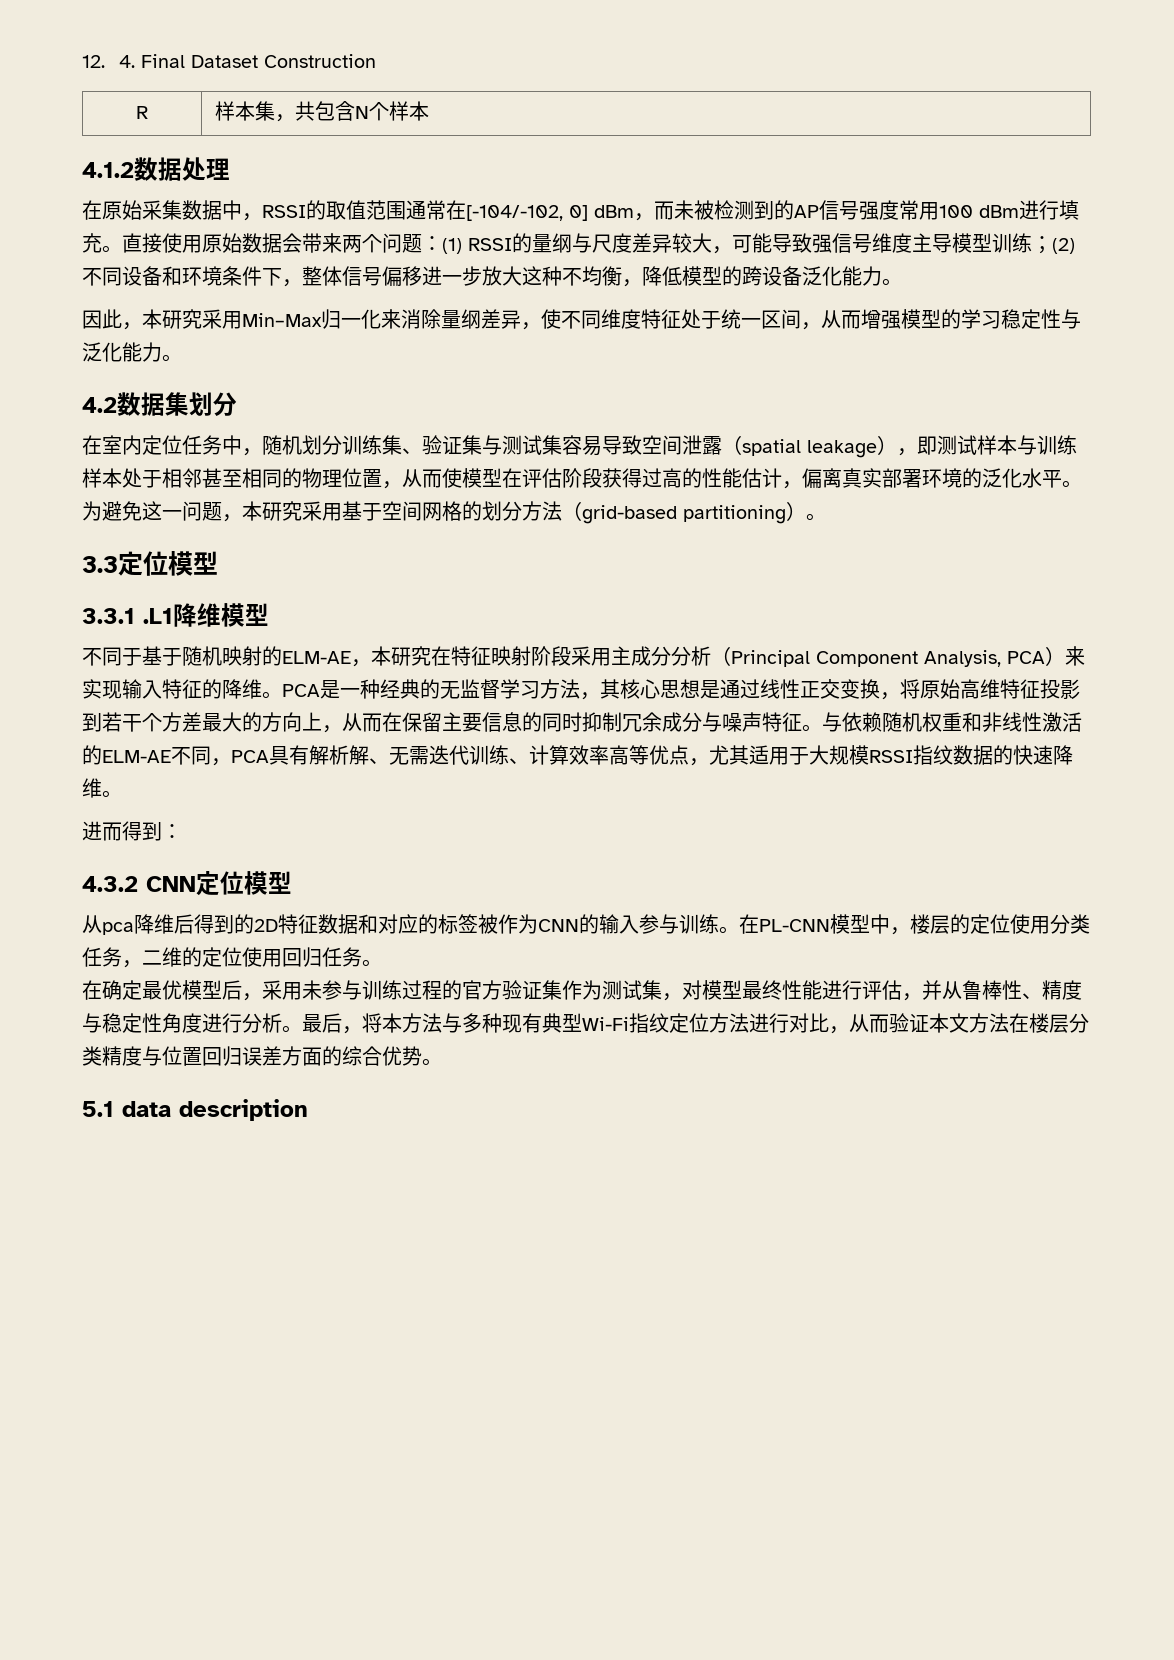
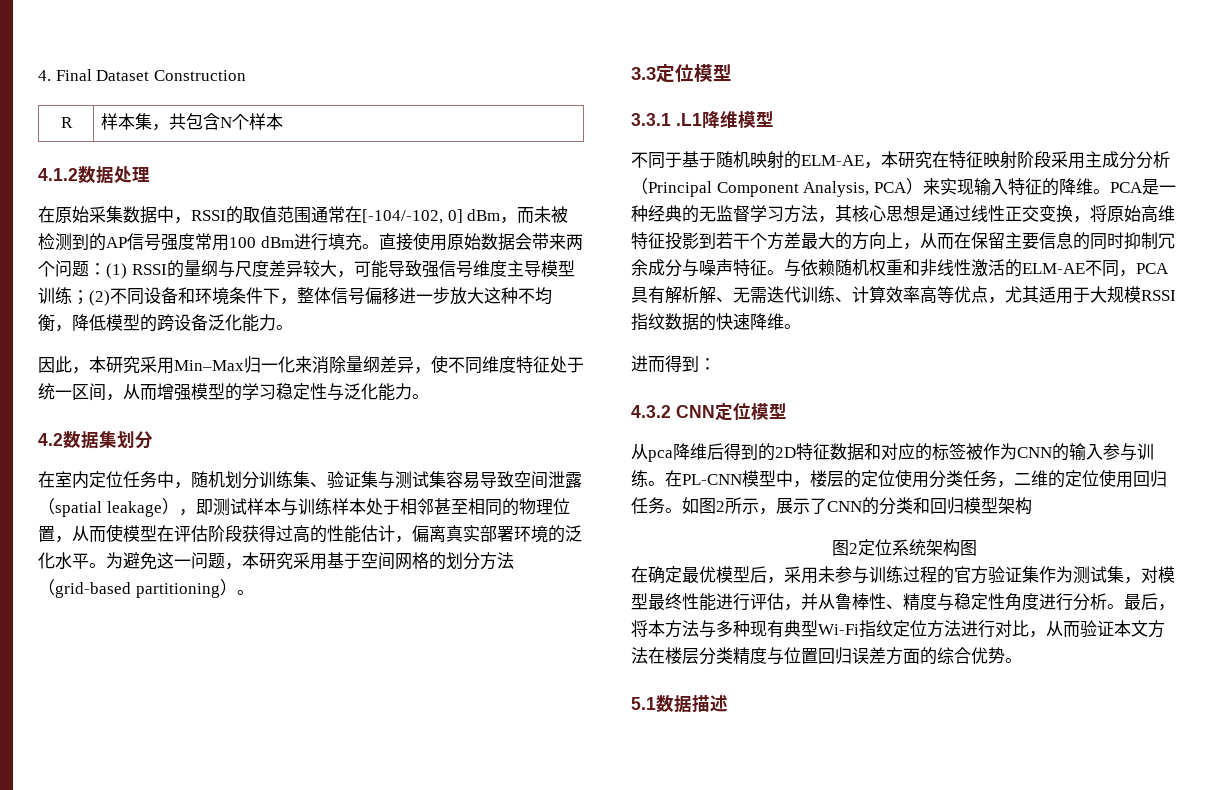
[82,55,105,68] 12. -> (38, 75) none
(382, 963) none -> [682,497,1032,515] [832,539,977,557] 如图2所示，展示了CNN的分类和回归模型架构 // 图2定位系统架构图
[122,1099,308,1121] data description -> [656,695,728,713] 数据描述

